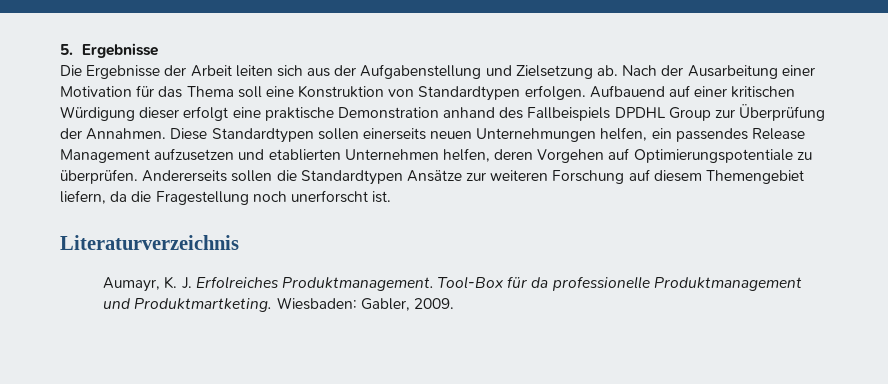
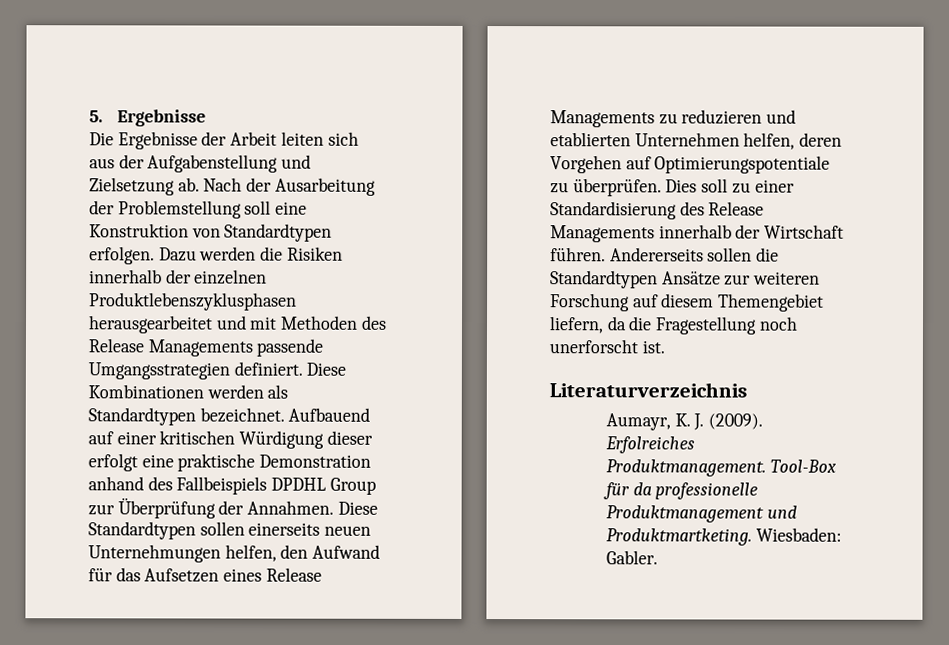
[781,65,815,76] [60,85,234,98] einer Motivation für das Thema -> [89,200,242,219] der Problemstellung
(586, 92) none -> [158,246,343,262] [89,269,268,285] [89,292,297,311] [88,315,387,334] [88,338,324,357] [88,361,347,380] [88,384,289,399] [88,407,285,426] Dazu werden die Risiken innerhalb der einzelnen Produktlebenszyklusphasen herausgearbeitet und mit Methoden des Release Managements passende Umgangsstrategien definiert. Diese Kombinationen werden als Standardtypen bezeichnet.
[651,128,806,142] [60,148,235,163] ein passendes Release Management aufzusetzen -> [280,544,381,559] [88,567,322,583] [550,109,763,128] den Aufwand für das Aufsetzen eines Release Managements zu reduzieren
(138, 176) none -> [665,178,795,194] [550,201,765,220] [550,224,845,243] [550,247,606,262] Dies soll zu einer Standardisierung des Release Managements innerhalb der Wirtschaft führen.
(192, 283) none -> [708,413,764,430] (2009).
[360,298,454,311] Gabler, 2009. -> [605,550,658,565] Gabler.

